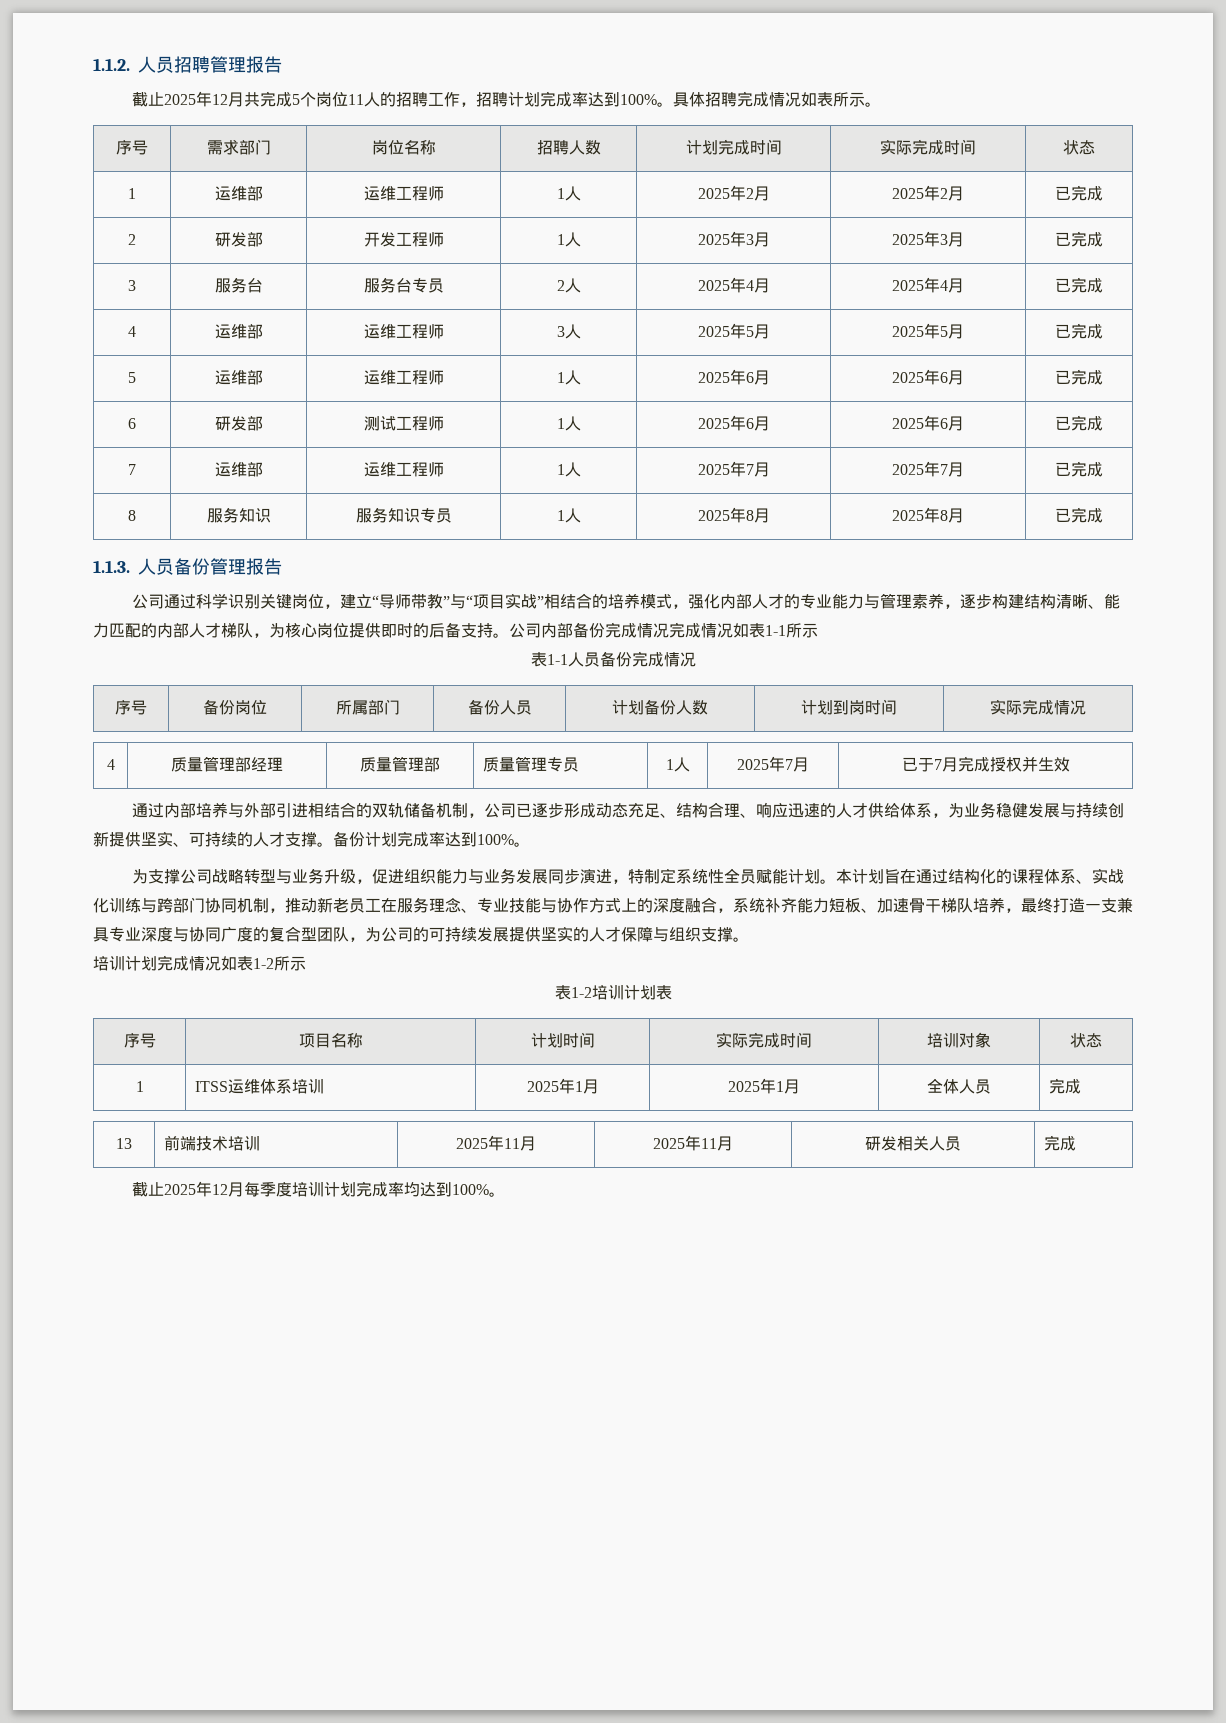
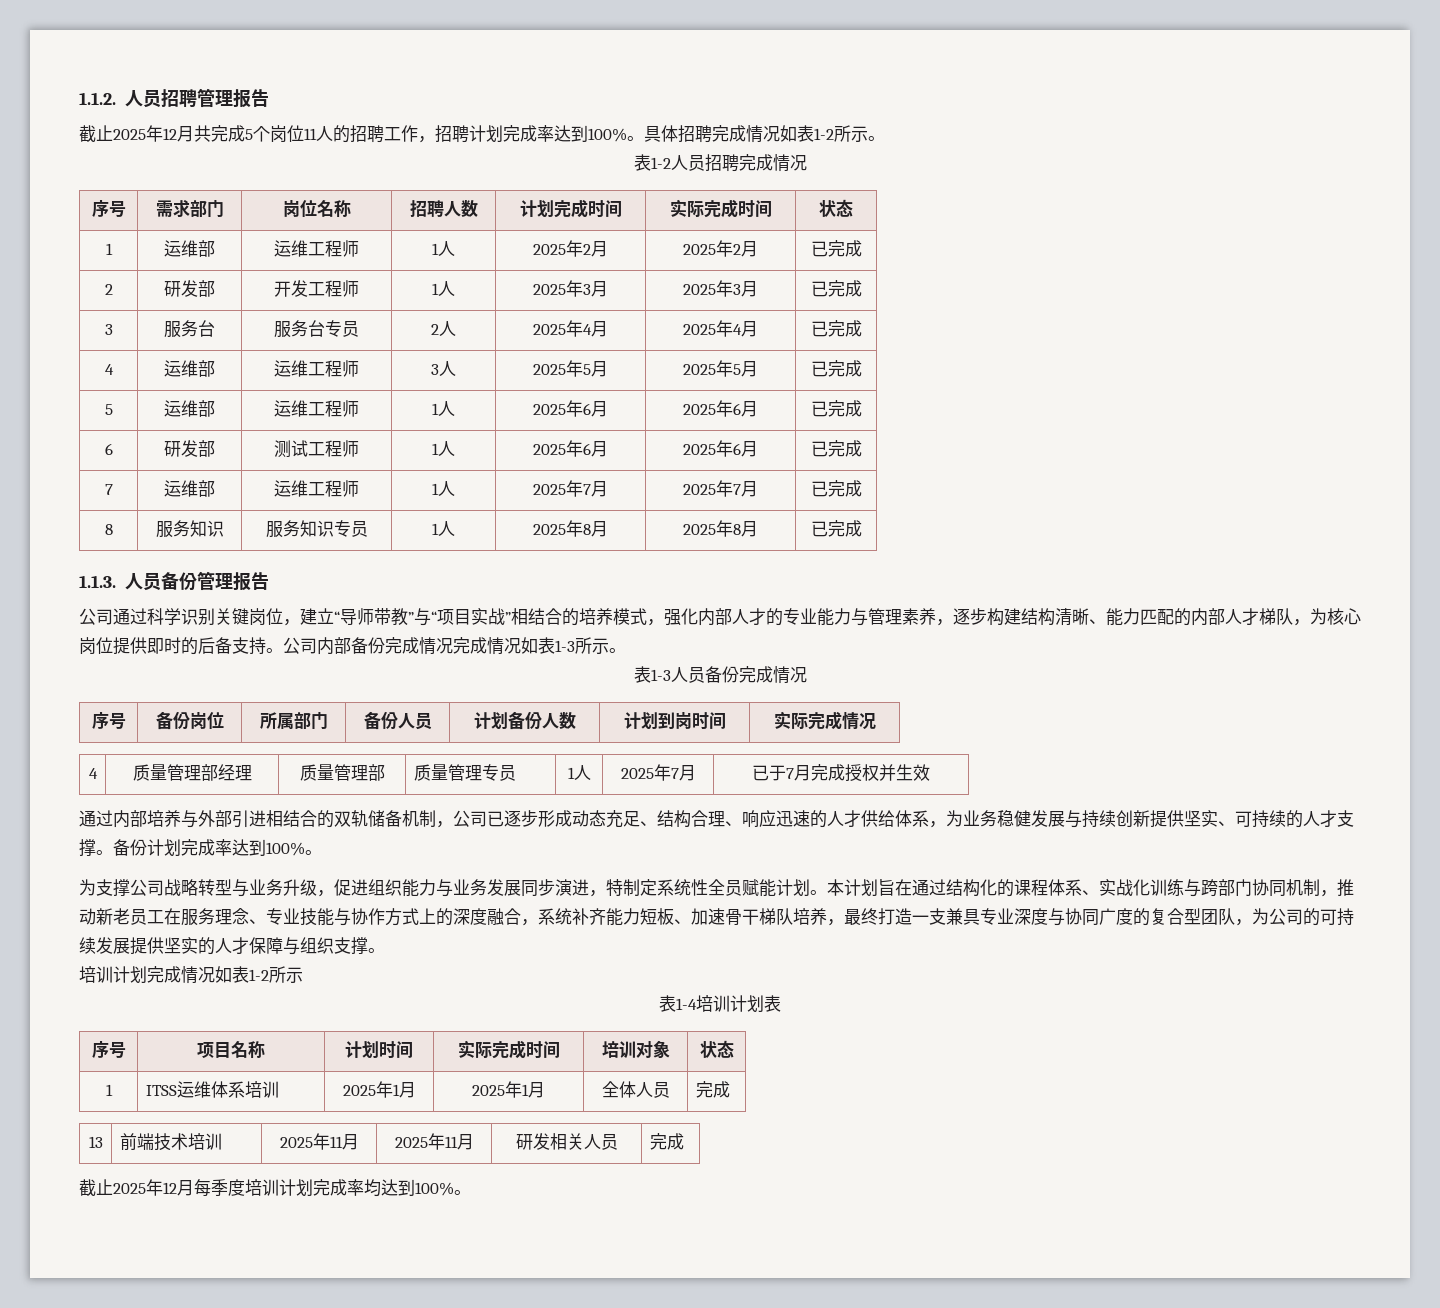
[833,92,882,107] 所示。 -> [814,125,885,142] [633,154,807,172] 1-2所示。 // 表1-2人员招聘完成情况
[765,623,818,638] [530,652,568,667] 1-1所示 // 表1-1 -> [555,637,626,654] [633,666,671,683] 1-3所示。 // 表1-3
[570,987,592,998] 1-2 -> [676,998,697,1010] 1-4

